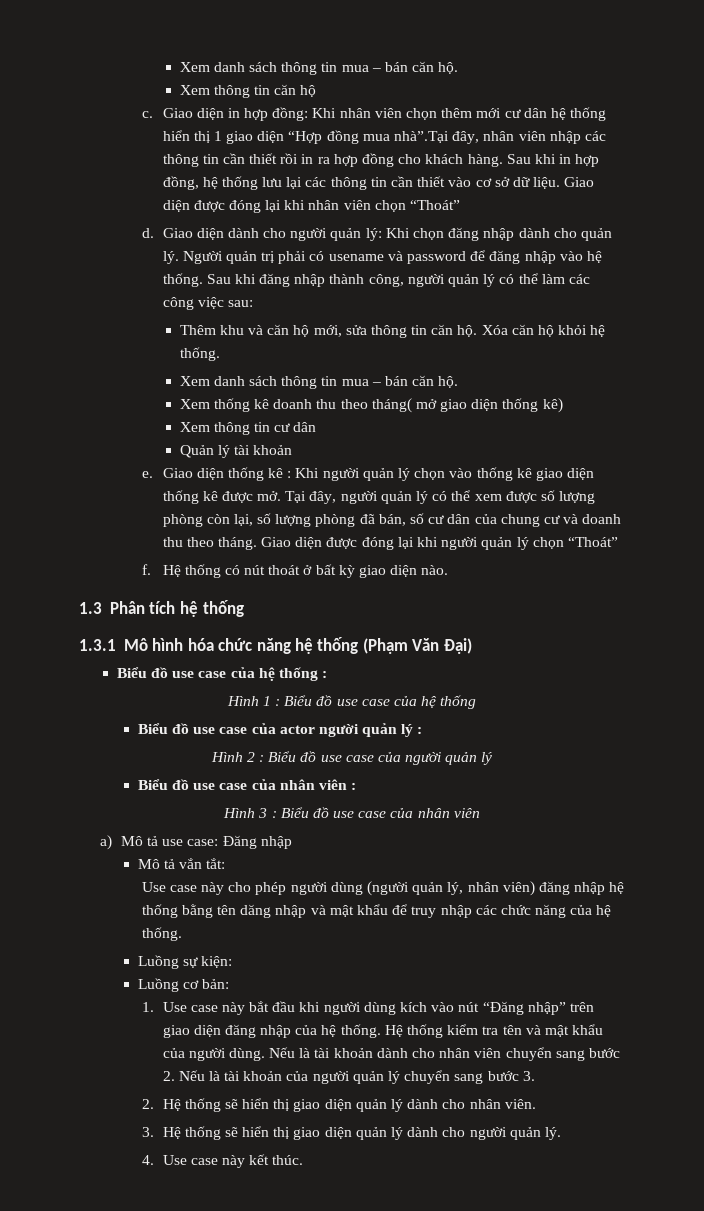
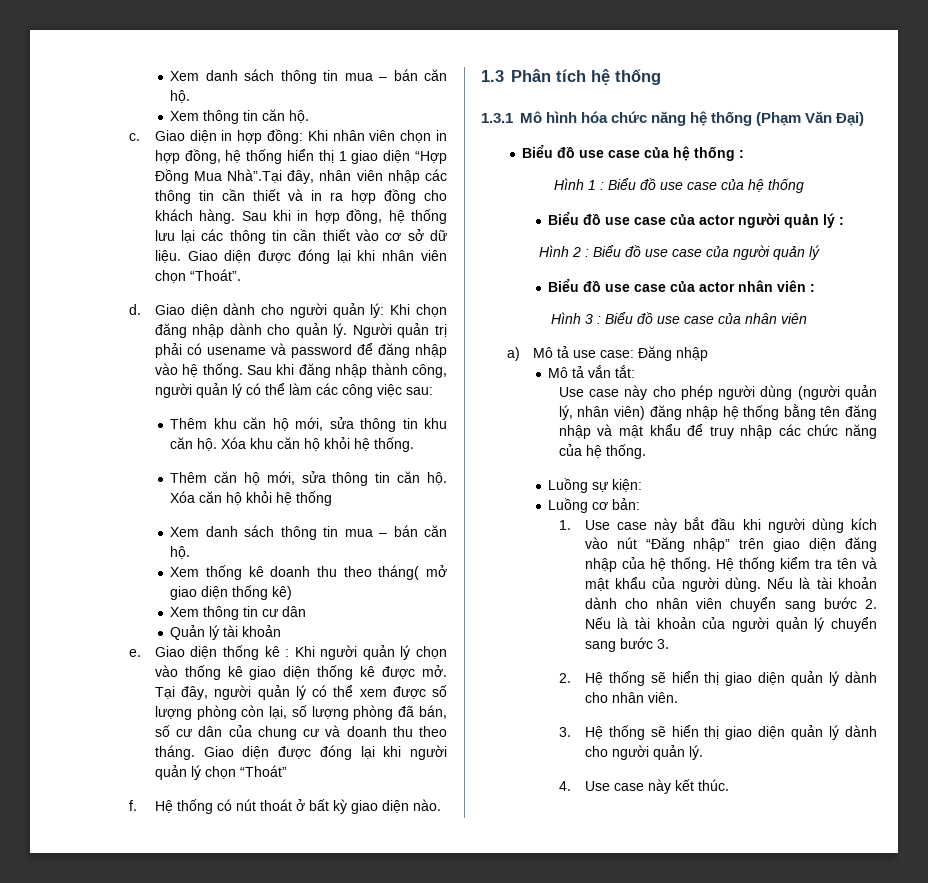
[300,85,317,97] hộ -> [289,110,310,123] hộ.
[441,108,547,118] thêm mới cư dân -> [436,130,448,141] [154,149,221,164] in hợp đồng,
[326,130,450,144] đồng mua nhà”.Tại -> [154,169,283,184] Đồng Mua Nhà”.Tại
[280,153,299,164] rồi -> [287,189,303,201] và
[410,200,461,210] “Thoát” -> [189,269,241,281] “Thoát”.
[247,325,263,335] và -> [243,417,447,432] [170,437,415,452] [170,472,208,483] căn hộ mới, sửa thông tin khu căn hộ. Xóa khu căn hộ khỏi hệ thống. // Thêm
[179,347,220,361] thống. -> [296,491,333,506] thống
(276, 784) none -> [699,282,736,292] actor
[240,904,272,918] dăng -> [845,405,878,420] đăng

